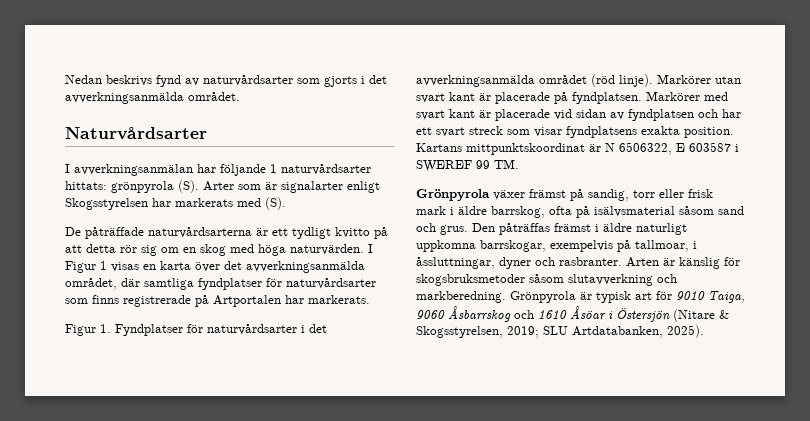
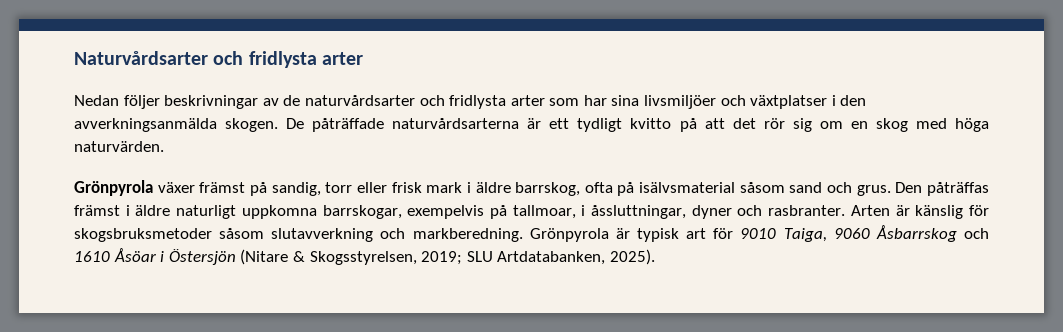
[65,75,387,87] [65,92,240,104] [65,127,207,140] [65,164,371,176] [65,180,380,193] [65,197,286,210] Nedan beskrivs fynd av naturvårdsarter som gjorts i det avverkningsanmälda området. // Naturvårdsarter // I avverkningsanmälan har följande 1 naturvårdsarter hittats: grönpyrola (S). Arter som är signalarter enligt Skogsstyrelsen har markerats med (S). // -> [74,51,363,68] [74,95,867,109] [74,118,279,132] Naturvårdsarter och fridlysta arter // Nedan följer beskrivningar av de naturvårdsarter och fridlysta arter som har sina livsmiljöer och växtplatser i den avverkningsanmälda skogen.
[86,244,116,253] detta -> [732,118,756,129] det
[368,244,373,253] [65,261,365,273] [65,278,376,290] [65,295,370,307] [65,324,327,336] [416,74,741,87] [416,91,728,104] [416,109,741,121] [416,126,734,138] [416,142,739,155] [416,159,519,172] I Figur 1 visas en karta över det avverkningsanmälda området, där samtliga fyndplatser för naturvårdsarter som finns registrerade på Artportalen har markerats. // Figur 1. Fyndplatser för naturvårdsarter i det avverkningsanmälda området (röd linje). Markörer utan svart kant är placerade på fyndplatsen. Markörer med svart kant är placerade vid sidan av fyndplatsen och har ett svart streck som visar fyndplatsens exakta position. Kartans mittpunktskoordinat är N 6506322, E 603587 i SWEREF 99 TM. -> (164, 146) none

